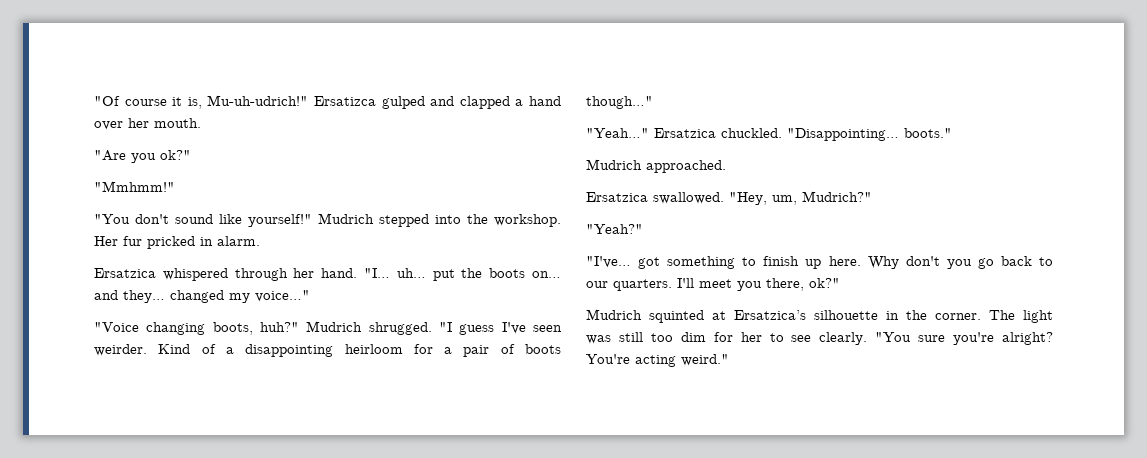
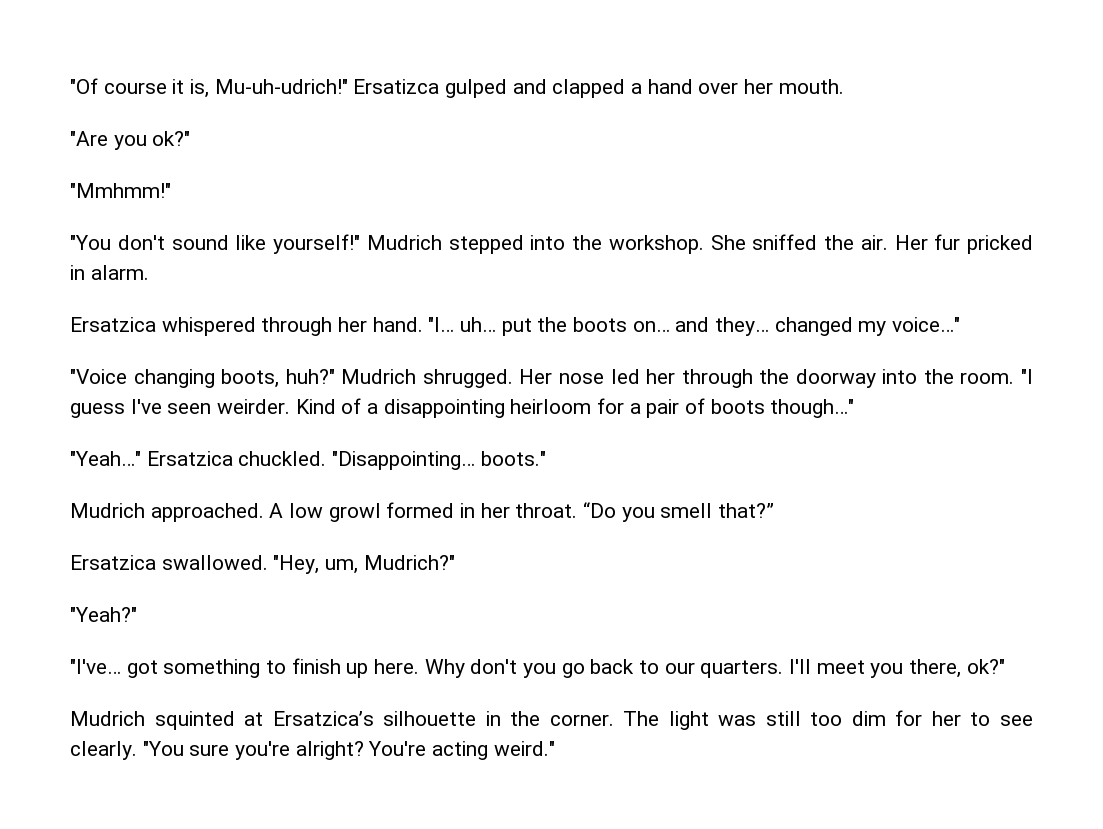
(561, 220) none -> [710,234,888,250] She sniffed the air.
(432, 328) none -> [519,369,1015,388] Her nose led her through the doorway into the room.
(726, 166) none -> [269,502,775,522] A low growl formed in her throat. “Do you smell that?”

